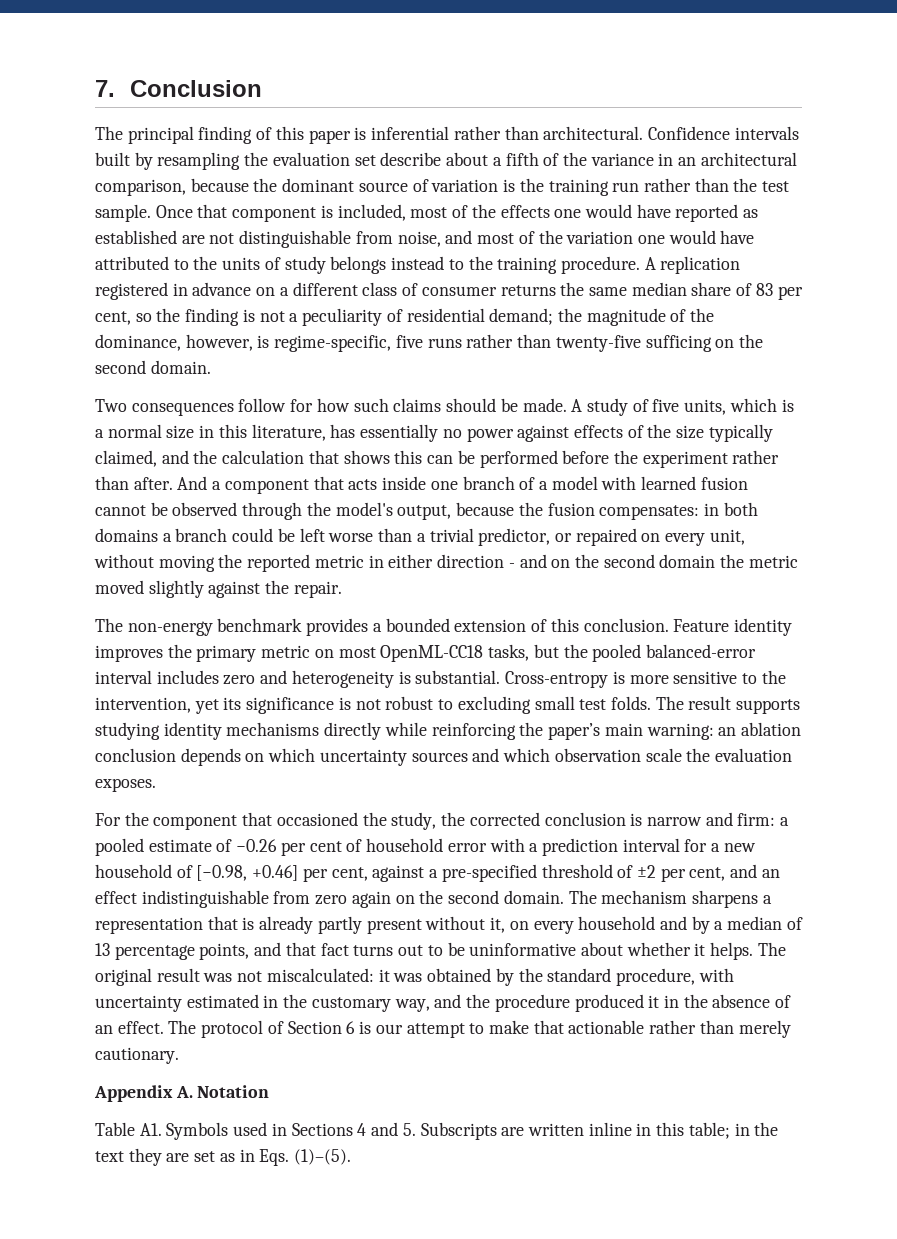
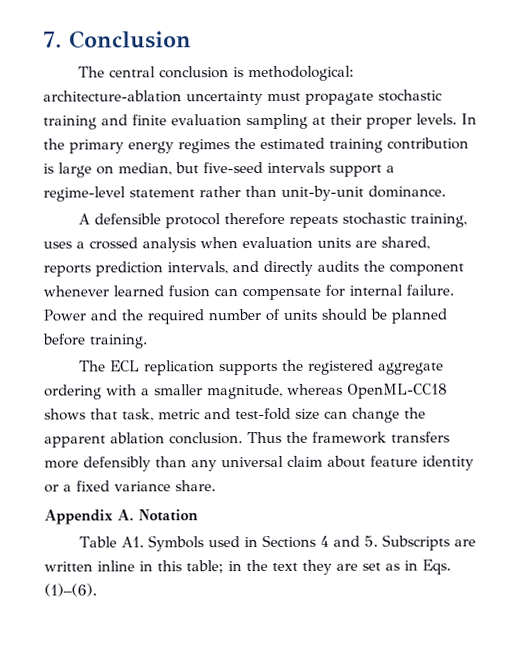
[127,126,799,144] [95,152,797,170] [95,178,790,196] [95,204,759,222] [95,230,755,248] [95,256,741,274] [95,282,803,300] [95,308,715,326] [95,334,763,352] [95,360,211,374] [95,398,794,416] [95,424,773,442] [95,450,780,468] [95,476,748,494] [95,502,758,520] [95,528,745,546] [94,554,798,572] [95,580,342,598] [95,618,792,636] [95,644,756,662] [95,670,786,688] [95,696,801,714] [95,722,801,740] [95,748,792,766] [95,778,156,792] [95,812,790,830] [95,838,756,856] [95,864,780,882] [95,890,772,908] [95,916,803,934] [95,942,786,960] [95,968,734,986] [95,994,792,1012] [95,1020,791,1038] [95,1047,179,1064] principal finding of this paper is inferential rather than architectural. Confidence intervals built by resampling the evaluation set describe about a fifth of the variance in an architectural comparison, because the dominant source of variation is the training run rather than the test sample. Once that component is included, most of the effects one would have reported as established are not distinguishable from noise, and most of the variation one would have attributed to the units of study belongs instead to the training procedure. A replication registered in advance on a different class of consumer returns the same median share of 83 per cent, so the finding is not a peculiarity of residential demand; the magnitude of the dominance, however, is regime-specific, five runs rather than twenty-five sufficing on the second domain. // Two consequences follow for how such claims should be made. A study of five units, which is a normal size in this literature, has essentially no power against effects of the size typically claimed, and the calculation that shows this can be performed before the experiment rather than after. And a component that acts inside one branch of a model with learned fusion cannot be observed through the model's output, because the fusion compensates: in both domains a branch could be left worse than a trivial predictor, or repaired on every unit, without moving the reported metric in either direction - and on the second domain the metric moved slightly against the repair. // The non-energy benchmark provides a bounded extension of this conclusion. Feature identity improves the primary metric on most OpenML-CC18 tasks, but the pooled balanced-error interval includes zero and heterogeneity is substantial. Cross-entropy is more sensitive to the intervention, yet its significance is not robust to excluding small test folds. The result supports studying identity mechanisms directly while reinforcing the paper’s main warning: an ablation conclusion depends on which uncertainty sources and which observation scale the evaluation exposes. // For the component that occasioned the study, the corrected conclusion is narrow and firm: a pooled estimate of −0.26 per cent of household error with a prediction interval for a new household of [−0.98, +0.46] per cent, against a pre-specified threshold of ±2 per cent, and an effect indistinguishable from zero again on the second domain. The mechanism sharpens a representation that is already partly present without it, on every household and by a median of 13 percentage points, and that fact turns out to be uninformative about whether it helps. The original result was not miscalculated: it was obtained by the standard procedure, with uncertainty estimated in the customary way, and the procedure produced it in the absence of an effect. The protocol of Section 6 is our attempt to make that actionable rather than merely cautionary. -> [108,65,354,82] [43,89,443,106] [43,113,477,130] [43,137,469,154] [43,161,395,178] [43,185,446,202] [77,212,467,229] [43,236,430,253] [43,260,464,277] [43,284,454,301] [43,308,447,325] [42,333,148,349] [78,359,444,376] [44,383,448,400] [44,407,426,423] [44,431,450,448] [44,455,474,472] [44,480,216,493] central conclusion is methodological: architecture-ablation uncertainty must propagate stochastic training and finite evaluation sampling at their proper levels. In the primary energy regimes the estimated training contribution is large on median, but five-seed intervals support a regime-level statement rather than unit-by-unit dominance. // A defensible protocol therefore repeats stochastic training, uses a crossed analysis when evaluation units are shared, reports prediction intervals, and directly audits the component whenever learned fusion can compensate for internal failure. Power and the required number of units should be planned before training. // The ECL replication supports the registered aggregate ordering with a smaller magnitude, whereas OpenML-CC18 shows that task, metric and test-fold size can change the apparent ablation conclusion. Thus the framework transfers more defensibly than any universal claim about feature identity or a fixed variance share.
[294,1149,352,1165] (1)–(5). -> [44,583,97,597] (1)–(6).

